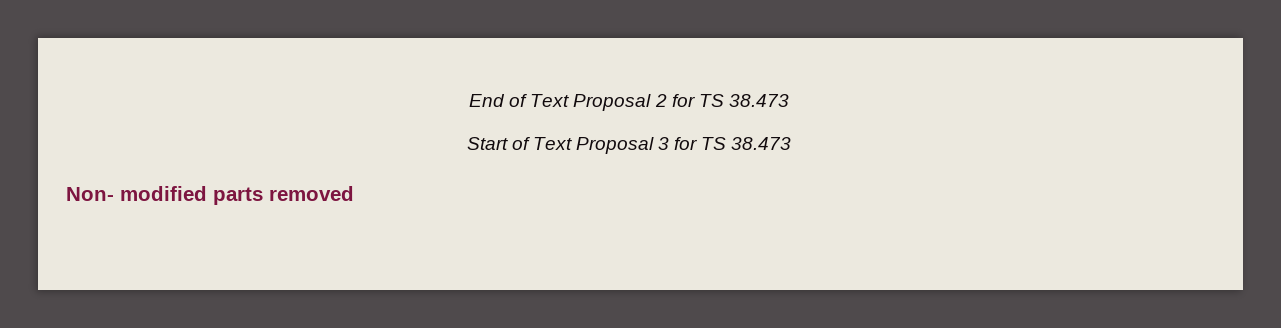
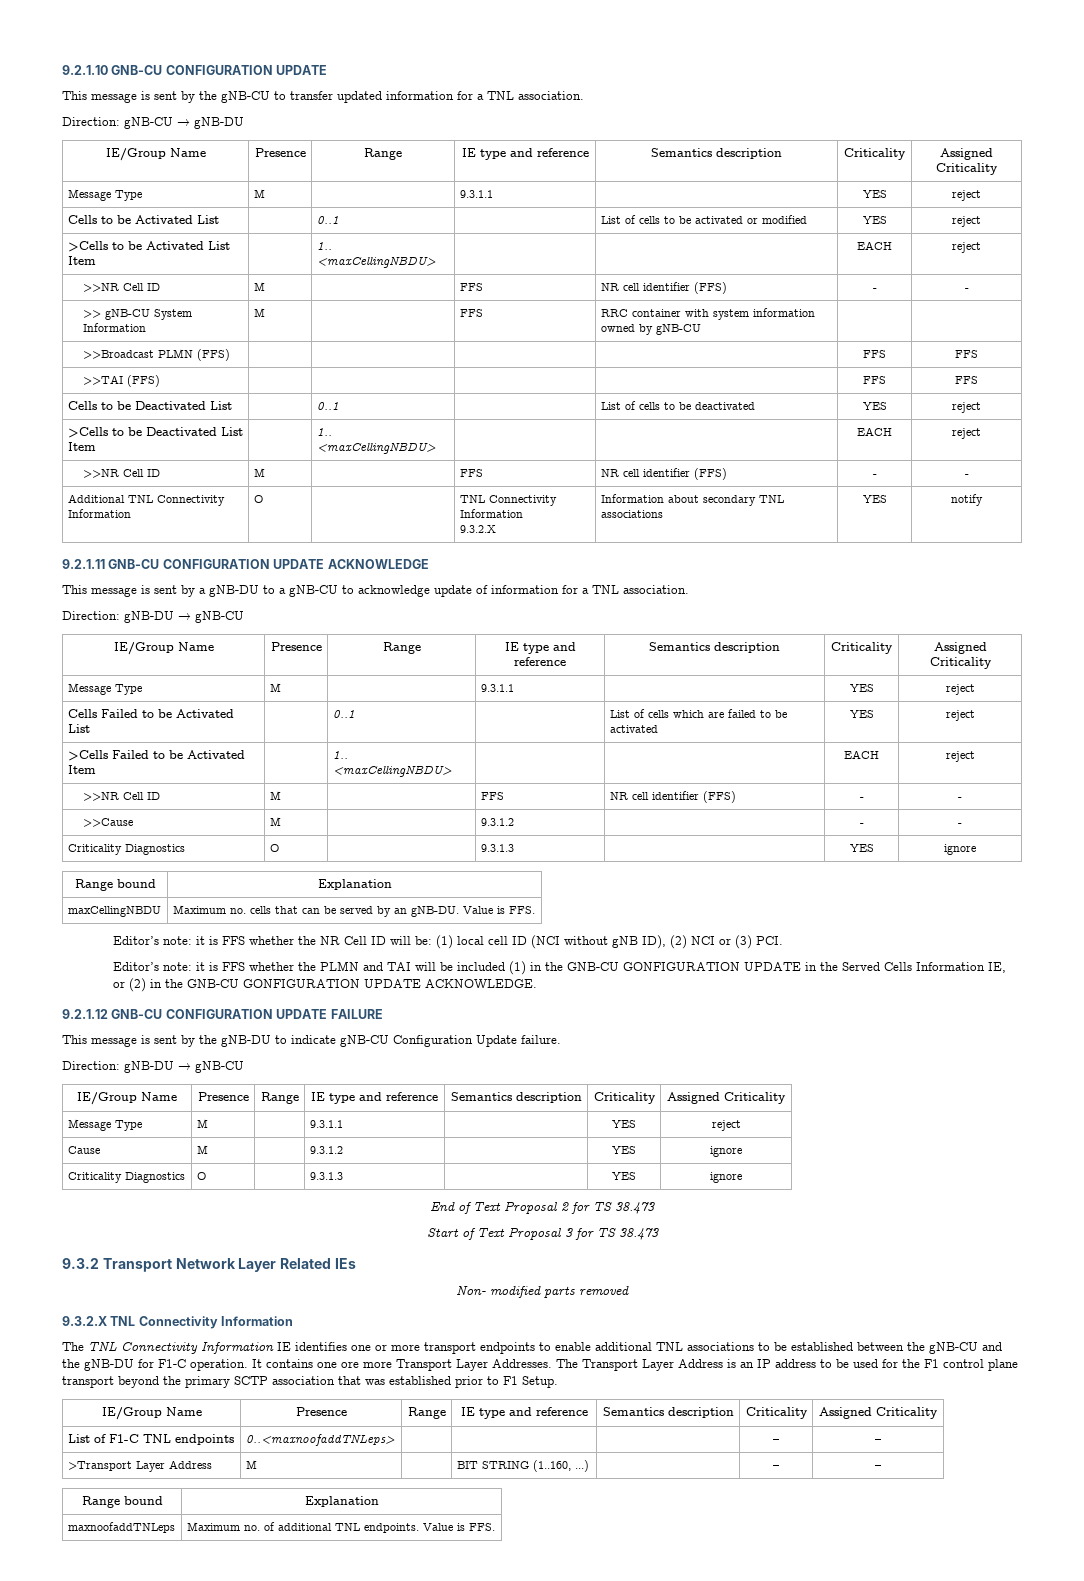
(469, 100) none -> [62,65,328,75] [62,91,584,103] [62,117,244,129] [105,148,206,161] [254,148,306,157] [364,148,402,160] [461,148,589,160] [651,148,782,159] [844,148,906,160] [940,148,993,160] [936,163,998,175] [67,189,142,201] [253,189,265,198] [459,190,493,198] [862,190,887,198] [952,190,981,201] [67,215,219,224] [316,216,339,224] [600,215,807,224] [862,216,887,224] [952,216,981,227] [67,241,230,252] [67,256,96,265] [316,242,332,250] [316,256,436,268] [857,241,892,250] [952,242,981,253] [83,283,161,292] [253,282,265,291] [459,283,483,291] [600,282,727,294] [872,288,877,291] [964,288,969,291] [83,309,193,320] [83,323,147,332] [253,308,265,317] [459,309,483,317] [600,308,815,320] [600,324,701,335] [83,349,231,361] [863,350,886,358] [955,350,978,358] [83,375,161,387] [863,376,886,384] [955,376,978,384] [67,401,232,410] [316,402,339,410] [600,401,755,410] [862,402,887,410] [952,402,981,413] [67,427,243,438] [67,442,96,451] [316,428,332,436] [316,442,436,454] [857,427,892,436] [952,428,981,439] [83,469,161,478] [253,468,265,477] [459,469,483,477] [600,468,727,480] [872,474,877,477] [964,474,969,477] [67,494,225,506] [67,509,131,518] [253,495,263,503] [459,495,557,506] [459,509,523,518] [459,525,496,533] [600,494,784,506] [600,510,663,518] [862,495,887,503] [951,494,983,506] [62,559,429,569] [62,585,689,597] [62,611,244,623] [113,642,214,655] [270,642,322,651] [382,642,421,654] [504,642,576,654] [514,657,566,666] [649,642,780,653] [831,642,893,654] [933,642,987,654] [929,657,992,669] [67,683,142,695] [269,683,281,692] [480,684,514,692] [849,684,874,692] [945,684,975,695] [67,709,234,718] [67,724,90,733] [332,710,355,718] [609,709,787,718] [609,725,658,733] [849,710,874,718] [945,710,975,721] [67,750,245,761] [67,765,96,774] [332,751,348,759] [332,765,452,777] [844,750,879,759] [945,751,975,762] [83,792,161,801] [269,791,281,800] [480,792,504,800] [609,791,736,803] [859,797,864,800] [958,797,962,800] [83,818,134,827] [269,817,281,826] [480,818,514,826] [859,823,864,826] [958,823,962,826] [67,844,185,855] [269,844,279,852] [480,844,514,852] [849,844,874,852] [944,844,976,855] [74,879,156,891] [317,879,392,890] [67,906,161,917] [172,905,535,917] [113,935,784,949] [113,961,1007,975] [113,978,538,992] [62,1009,383,1019] [62,1035,561,1047] [62,1061,244,1073] [77,1092,177,1105] [197,1092,249,1101] [260,1092,299,1104] [311,1092,438,1104] [450,1092,582,1103] [593,1092,656,1104] [667,1092,786,1104] [67,1119,142,1131] [196,1119,208,1128] [309,1120,343,1128] [612,1120,636,1128] [711,1120,741,1131] [67,1146,100,1154] [196,1145,208,1154] [309,1146,343,1154] [612,1146,636,1154] [710,1146,742,1157] [67,1172,185,1183] [196,1172,206,1180] [309,1172,343,1180] [612,1172,636,1180] [710,1172,742,1183] 9.2.1.10 GNB-CU CONFIGURATION UPDATE // This message is sent by the gNB-CU to transfer updated information for a TNL association. // Direction: gNB-CU → gNB-DU // IE/Group Name | Presence | Range | IE type and reference | Semantics description | Criticality | Assigned Criticality // Message Type | M | | 9.3.1.1 | | YES | reject // Cells to be Activated List | | 0..1 | | List of cells to be activated or modified | YES | reject // >Cells to be Activated List Item | | 1.. <maxCellingNBDU> | | | EACH | reject // >>NR Cell ID | M | | FFS | NR cell identifier (FFS) | - | - // >> gNB-CU System Information | M | | FFS | RRC container with system information owned by gNB-CU | | // >>Broadcast PLMN (FFS) | | | | | FFS | FFS // >>TAI (FFS) | | | | | FFS | FFS // Cells to be Deactivated List | | 0..1 | | List of cells to be deactivated | YES | reject // >Cells to be Deactivated List Item | | 1.. <maxCellingNBDU> | | | EACH | reject // >>NR Cell ID | M | | FFS | NR cell identifier (FFS) | - | - // Additional TNL Connectivity Information | O | | TNL Connectivity Information // 9.3.2.X | Information about secondary TNL associations | YES | notify // 9.2.1.11 GNB-CU CONFIGURATION UPDATE ACKNOWLEDGE // This message is sent by a gNB-DU to a gNB-CU to acknowledge update of information for a TNL association. // Direction: gNB-DU → gNB-CU // IE/Group Name | Presence | Range | IE type and reference | Semantics description | Criticality | Assigned Criticality // Message Type | M | | 9.3.1.1 | | YES | reject // Cells Failed to be Activated List | | 0..1 | | List of cells which are failed to be activated | YES | reject // >Cells Failed to be Activated Item | | 1.. <maxCellingNBDU> | | | EACH | reject // >>NR Cell ID | M | | FFS | NR cell identifier (FFS) | - | - // >>Cause | M | | 9.3.1.2 | | - | - // Criticality Diagnostics | O | | 9.3.1.3 | | YES | ignore // Range bound | Explanation // maxCellingNBDU | Maximum no. cells that can be served by an gNB-DU. Value is FFS. // Editor’s note: it is FFS whether the NR Cell ID will be: (1) local cell ID (NCI without gNB ID), (2) NCI or (3) PCI. // Editor’s note: it is FFS whether the PLMN and TAI will be included (1) in the GNB-CU GONFIGURATION UPDATE in the Served Cells Information IE, or (2) in the GNB-CU GONFIGURATION UPDATE ACKNOWLEDGE. // 9.2.1.12 GNB-CU CONFIGURATION UPDATE FAILURE // This message is sent by the gNB-DU to indicate gNB-CU Configuration Update failure. // Direction: gNB-DU → gNB-CU // IE/Group Name | Presence | Range | IE type and reference | Semantics description | Criticality | Assigned Criticality // Message Type | M | | 9.3.1.1 | | YES | reject // Cause | M | | 9.3.1.2 | | YES | ignore // Criticality Diagnostics | O | | 9.3.1.3 | | YES | ignore //
[66,186,354,205] Non- modified parts removed -> [62,1258,356,1272] [456,1285,629,1298] [62,1316,294,1329] [62,1341,1002,1354] [62,1359,1018,1371] [62,1376,558,1388] [101,1407,202,1420] [295,1407,347,1416] [407,1407,446,1419] [460,1407,588,1419] [602,1407,734,1418] [745,1407,808,1419] [819,1407,938,1419] [67,1434,234,1445] [245,1434,395,1446] [773,1439,779,1443] [875,1439,881,1443] [67,1460,212,1472] [245,1460,257,1469] [456,1460,589,1472] [773,1465,779,1469] [875,1465,881,1469] [81,1496,163,1508] [304,1496,379,1507] [67,1522,175,1533] [186,1522,495,1533] 9.3.2 Transport Network Layer Related IEs // Non- modified parts removed // 9.3.2.X TNL Connectivity Information // The TNL Connectivity Information IE identifies one or more transport endpoints to enable additional TNL associations to be established between the gNB-CU and the gNB-DU for F1-C operation. It contains one ore more Transport Layer Addresses. The Transport Layer Address is an IP address to be used for the F1 control plane transport beyond the primary SCTP association that was established prior to F1 Setup. // IE/Group Name | Presence | Range | IE type and reference | Semantics description | Criticality | Assigned Criticality // List of F1-C TNL endpoints | 0..<maxnoofaddTNLeps> | | | | – | – // >Transport Layer Address | M | | BIT STRING (1..160, ...) | | – | – // Range bound | Explanation // maxnoofaddTNLeps | Maximum no. of additional TNL endpoints. Value is FFS.

